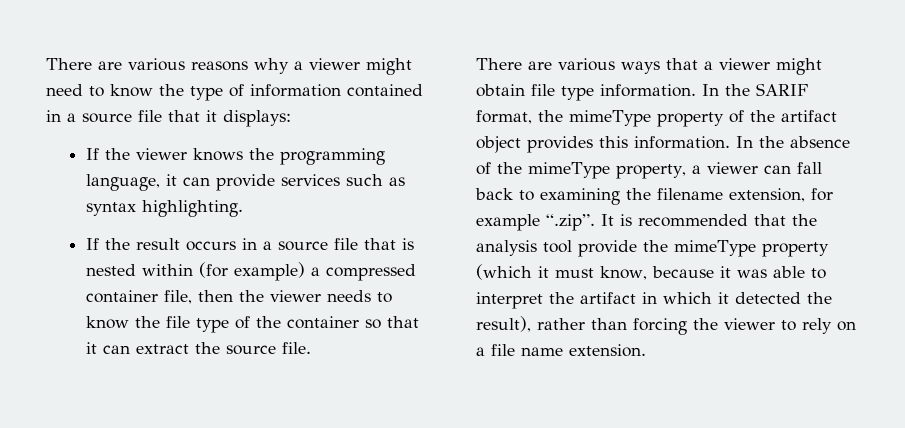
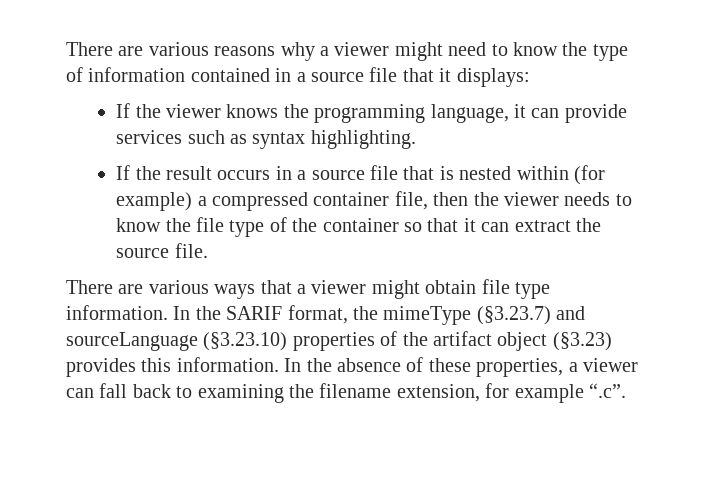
[656,112,724,127] property -> [476,306,586,325] [66,332,375,351] (§3.23.7) and sourceLanguage (§3.23.10) properties
(521, 144) none -> [552,332,612,351] (§3.23)
[497,162,686,179] the mimeType property, -> [428,358,564,377] these properties,
[546,214,817,231] [476,240,829,257] [476,264,826,280] [476,292,832,309] [476,316,856,335] [476,344,646,357] “.zip”. It is recommended that the analysis tool provide the mimeType property (which it must know, because it was able to interpret the artifact in which it detected the result), rather than forcing the viewer to rely on a file name extension. -> [588,383,626,398] “.c”.

